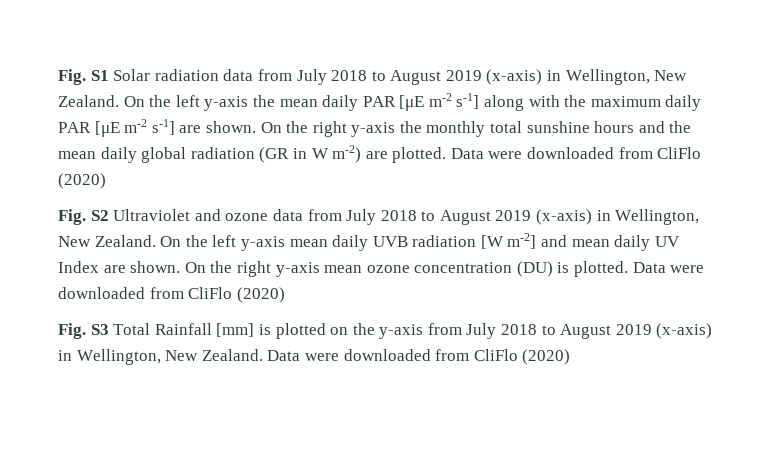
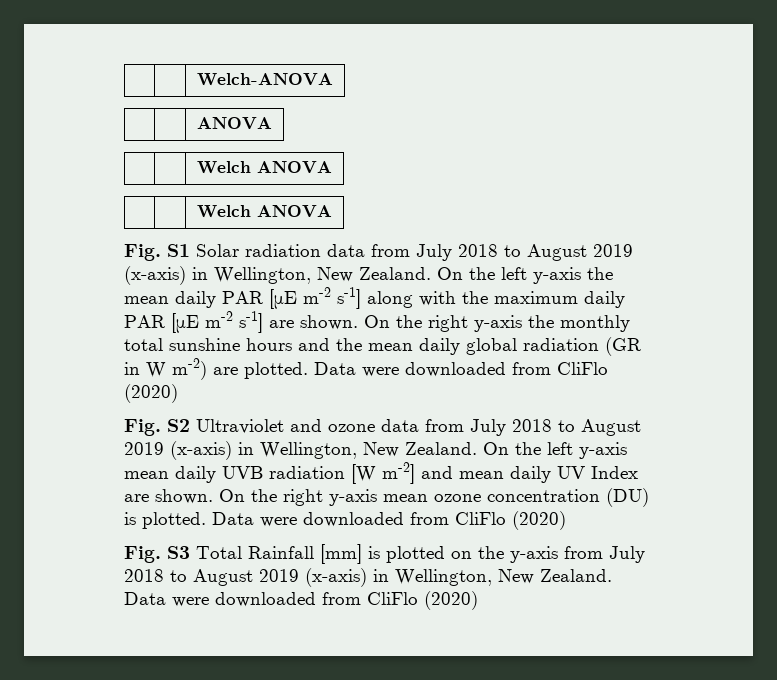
(58, 77) none -> [197,73,333,86] [197,117,272,129] [197,161,332,174] [197,205,332,218] | | Welch-ANOVA // | | ANOVA // | | Welch ANOVA // | | Welch ANOVA //

